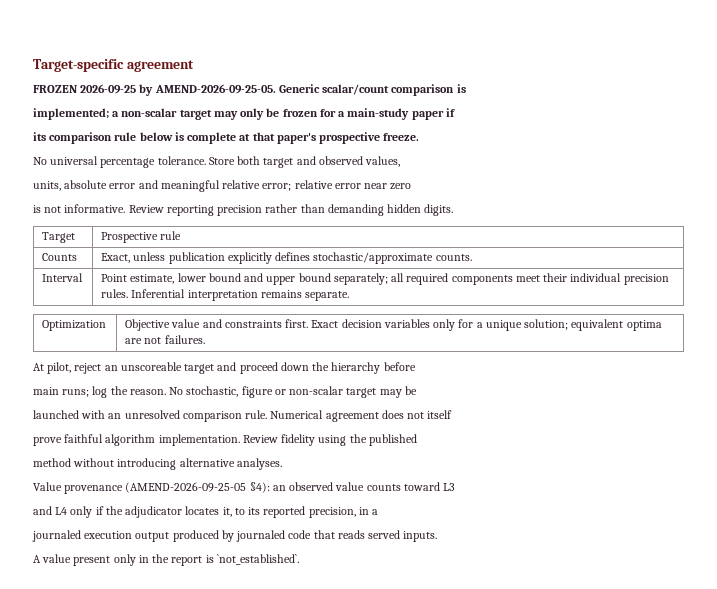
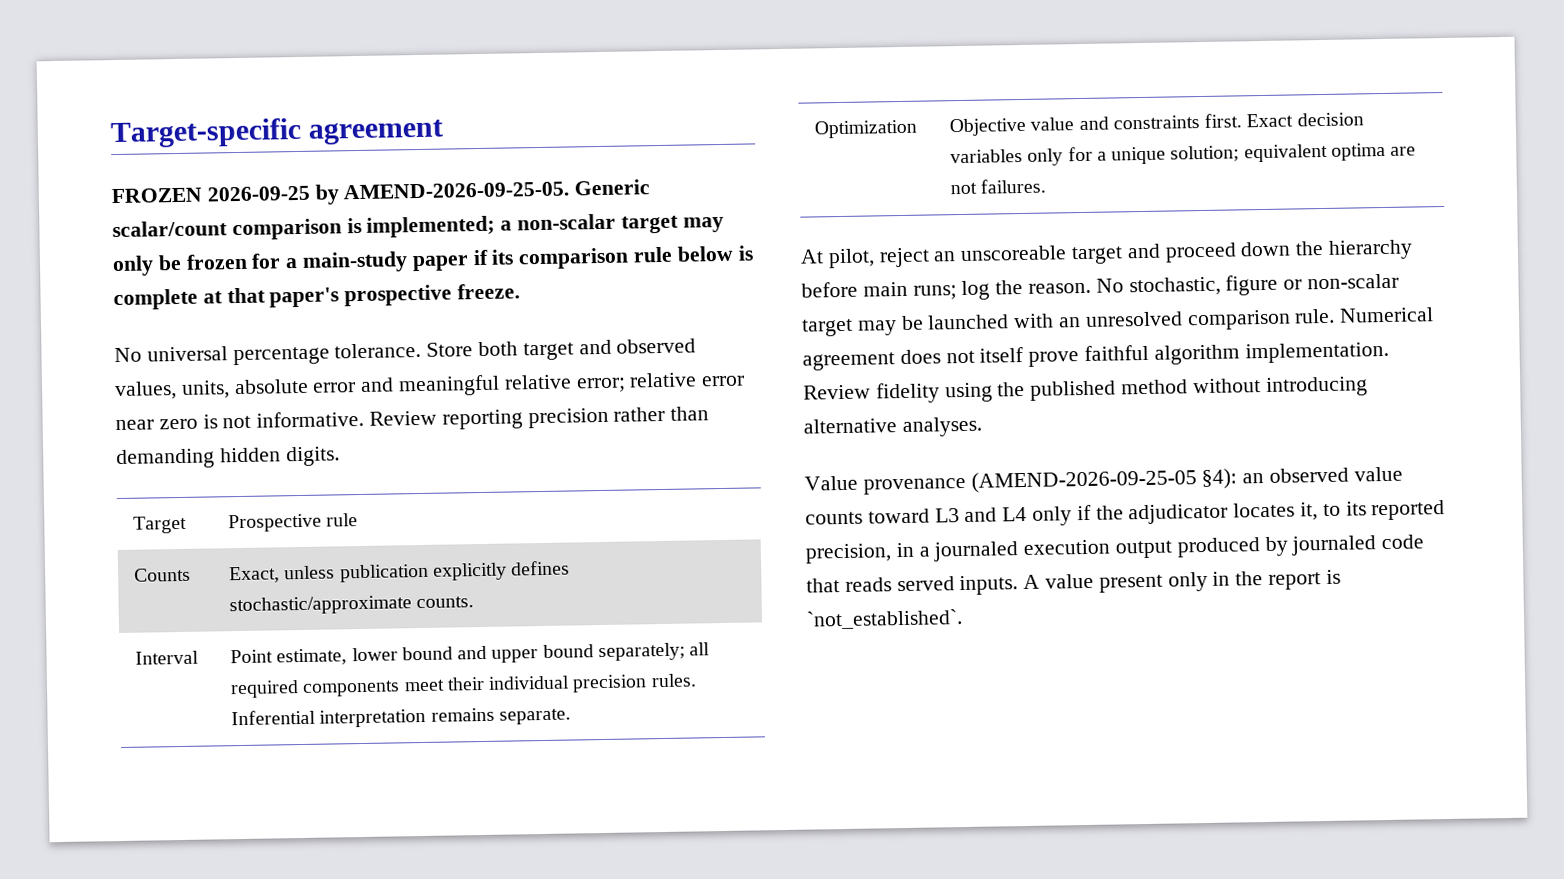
(466, 88) // -> (362, 225) none
(455, 112) // -> (489, 257) none
(401, 161) // -> (177, 391) none
(412, 186) // -> (198, 424) none
(416, 366) // -> (858, 289) none
(417, 390) // -> (924, 323) none
(453, 414) // -> (1025, 354) none
(417, 440) // -> (1117, 390) none
(456, 487) // -> (960, 515) none
(379, 512) // -> (930, 551) none
(438, 536) // -> (1019, 585) none

